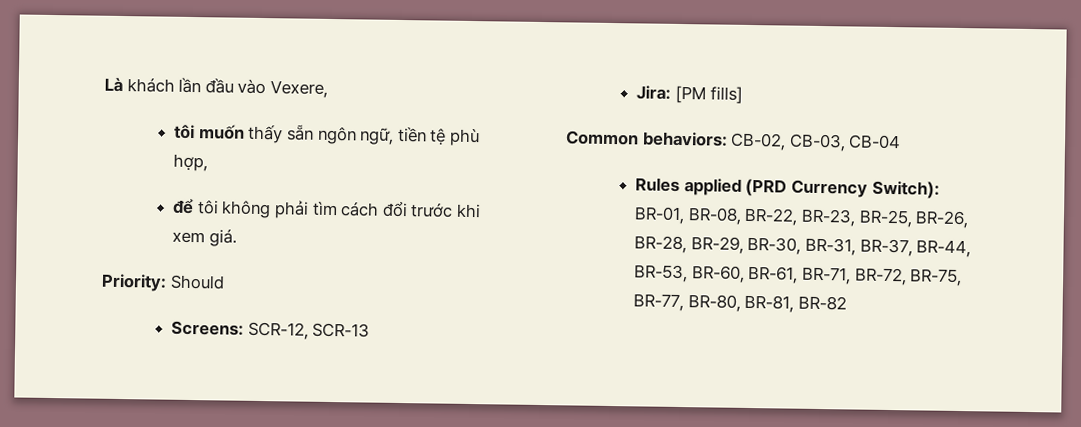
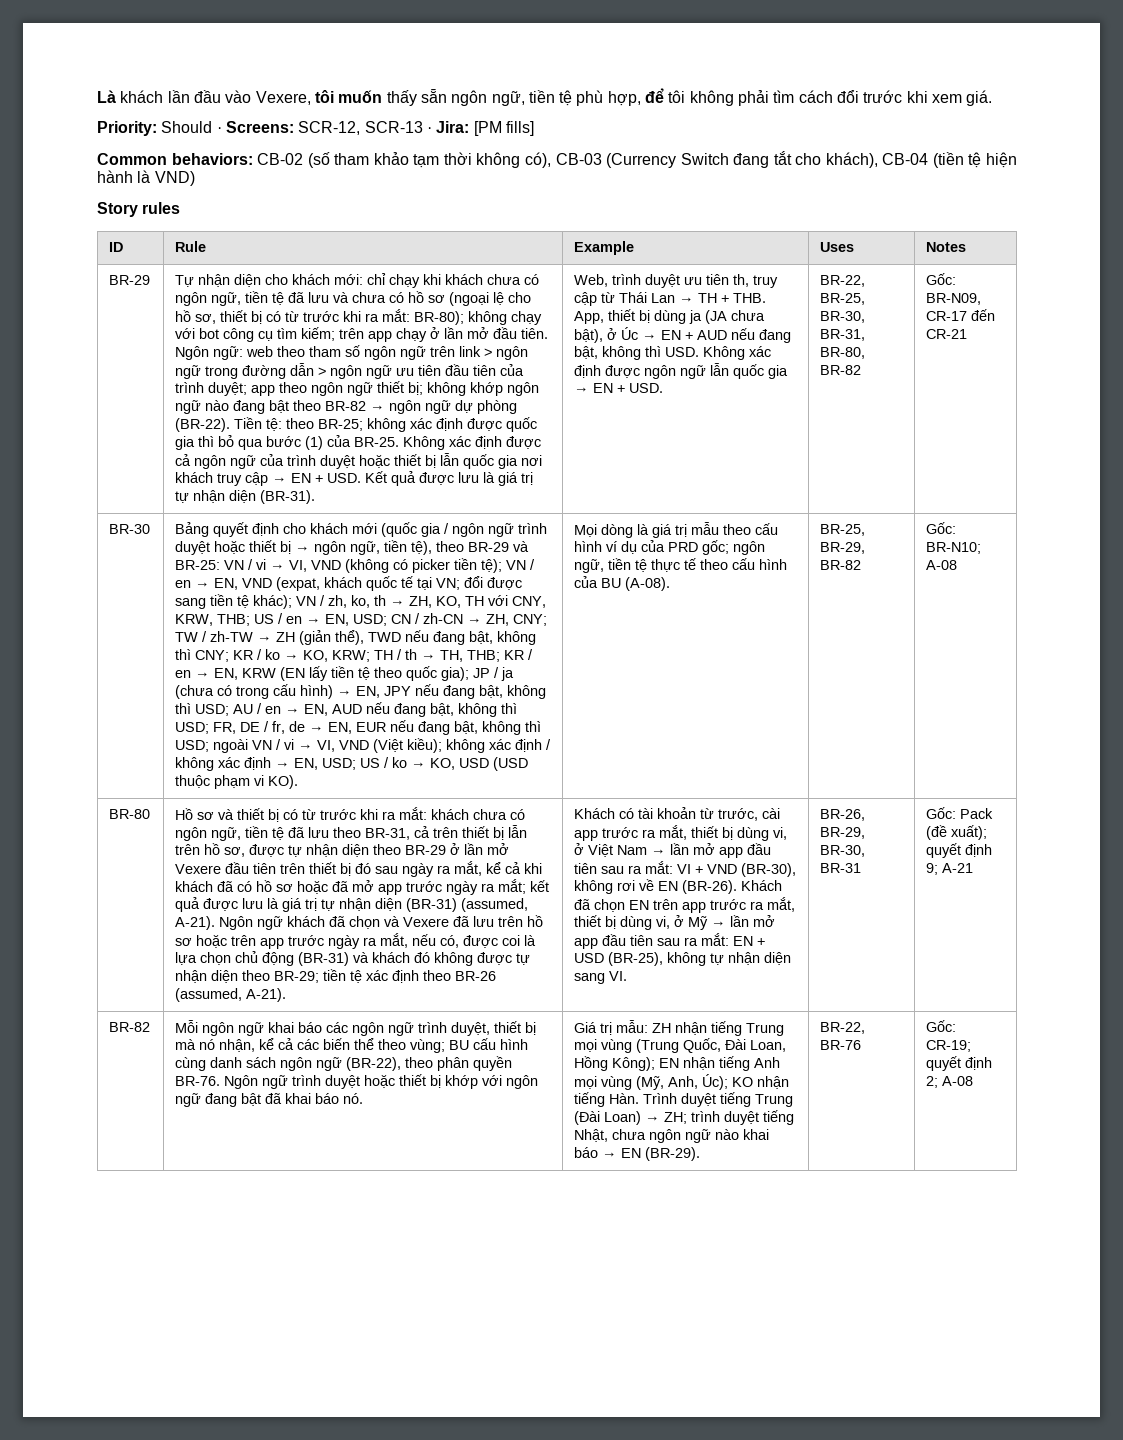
(328, 89) // -> (311, 98) none
(209, 162) // -> (641, 98) none
(225, 282) // -> [216,127,222,133] ·
(371, 330) // -> [426,127,432,133] ·
[730,132,902,152] [635,177,940,199] [634,206,970,229] [634,235,972,258] [634,264,963,287] [633,293,847,313] CB-02, CB-03, CB-04 // Rules applied (PRD Currency Switch): BR-01, BR-08, BR-22, BR-23, BR-25, BR-26, BR-28, BR-29, BR-30, BR-31, BR-37, BR-44, BR-53, BR-60, BR-61, BR-71, BR-72, BR-75, BR-77, BR-80, BR-81, BR-82 -> [257,151,1017,168] [97,170,195,186] [97,202,181,217] [109,242,124,252] [175,241,207,252] [574,241,635,255] [820,242,855,252] [926,242,967,252] [109,275,151,285] [175,273,540,288] [175,291,532,306] [175,309,543,325] [175,327,549,342] [175,345,529,360] [175,363,525,379] [175,381,540,396] [175,400,518,414] [175,417,538,432] [175,435,542,450] [175,453,543,469] [175,471,534,486] [175,490,316,504] [574,274,779,288] [574,292,767,306] [574,309,766,324] [574,327,792,343] [574,346,772,360] [574,363,789,379] [574,383,664,393] [820,275,866,287] [820,293,866,305] [820,311,866,323] [820,329,866,341] [820,347,866,359] [820,365,862,375] [926,273,957,285] [926,293,982,305] [926,309,996,321] [926,329,968,339] [109,524,151,534] [175,522,548,537] [175,540,530,555] [175,558,536,573] [175,576,523,591] [175,594,547,609] [175,613,548,626] [175,630,537,645] [175,649,534,662] [175,666,515,681] [175,684,547,699] [175,702,518,717] [175,720,542,735] [175,738,552,753] [175,757,529,771] [175,775,299,789] [574,522,779,538] [574,540,766,555] [574,558,788,573] [574,576,671,591] [820,524,866,536] [820,542,866,554] [820,560,862,570] [926,522,957,534] [926,542,982,554] [926,560,958,570] [109,809,151,819] [175,807,526,822] [175,825,528,841] [175,843,510,857] [175,861,543,877] [175,879,550,895] [175,897,529,912] [175,915,544,930] [175,933,537,949] [175,951,531,966] [175,969,497,983] [175,988,287,1002] [574,807,781,821] [574,825,788,841] [574,843,772,858] [574,861,797,877] [574,879,783,894] [574,897,796,913] [574,915,776,930] [574,933,766,949] [574,952,792,966] [574,971,628,984] [820,809,866,821] [820,827,866,839] [820,845,866,857] [820,863,862,873] [926,807,994,819] [926,825,988,840] [926,843,993,858] [926,863,974,875] [109,1022,151,1032] [175,1020,537,1036] [175,1038,529,1053] [175,1056,513,1071] [175,1074,539,1089] [175,1093,364,1107] [574,1020,785,1036] [574,1038,787,1053] [574,1056,781,1071] [574,1074,790,1090] [574,1092,794,1107] [574,1110,795,1125] [574,1129,770,1143] [574,1147,701,1161] [820,1022,866,1034] [820,1040,862,1050] [926,1020,957,1032] [926,1040,972,1052] [926,1056,993,1071] [926,1076,974,1088] CB-02 (số tham khảo tạm thời không có), CB-03 (Currency Switch đang tắt cho khách), CB-04 (tiền tệ hiện hành là VND) // Story rules // ID | Rule | Example | Uses | Notes // BR-29 | Tự nhận diện cho khách mới: chỉ chạy khi khách chưa có ngôn ngữ, tiền tệ đã lưu và chưa có hồ sơ (ngoại lệ cho hồ sơ, thiết bị có từ trước khi ra mắt: BR-80); không chạy với bot công cụ tìm kiếm; trên app chạy ở lần mở đầu tiên. Ngôn ngữ: web theo tham số ngôn ngữ trên link > ngôn ngữ trong đường dẫn > ngôn ngữ ưu tiên đầu tiên của trình duyệt; app theo ngôn ngữ thiết bị; không khớp ngôn ngữ nào đang bật theo BR-82 → ngôn ngữ dự phòng (BR-22). Tiền tệ: theo BR-25; không xác định được quốc gia thì bỏ qua bước (1) của BR-25. Không xác định được cả ngôn ngữ của trình duyệt hoặc thiết bị lẫn quốc gia nơi khách truy cập → EN + USD. Kết quả được lưu là giá trị tự nhận diện (BR-31). | Web, trình duyệt ưu tiên th, truy cập từ Thái Lan → TH + THB. App, thiết bị dùng ja (JA chưa bật), ở Úc → EN + AUD nếu đang bật, không thì USD. Không xác định được ngôn ngữ lẫn quốc gia → EN + USD. | BR-22, BR-25, BR-30, BR-31, BR-80, BR-82 | Gốc: BR-N09, CR-17 đến CR-21 // BR-30 | Bảng quyết định cho khách mới (quốc gia / ngôn ngữ trình duyệt hoặc thiết bị → ngôn ngữ, tiền tệ), theo BR-29 và BR-25: VN / vi → VI, VND (không có picker tiền tệ); VN / en → EN, VND (expat, khách quốc tế tại VN; đổi được sang tiền tệ khác); VN / zh, ko, th → ZH, KO, TH với CNY, KRW, THB; US / en → EN, USD; CN / zh-CN → ZH, CNY; TW / zh-TW → ZH (giản thể), TWD nếu đang bật, không thì CNY; KR / ko → KO, KRW; TH / th → TH, THB; KR / en → EN, KRW (EN lấy tiền tệ theo quốc gia); JP / ja (chưa có trong cấu hình) → EN, JPY nếu đang bật, không thì USD; AU / en → EN, AUD nếu đang bật, không thì USD; FR, DE / fr, de → EN, EUR nếu đang bật, không thì USD; ngoài VN / vi → VI, VND (Việt kiều); không xác định / không xác định → EN, USD; US / ko → KO, USD (USD thuộc phạm vi KO). | Mọi dòng là giá trị mẫu theo cấu hình ví dụ của PRD gốc; ngôn ngữ, tiền tệ thực tế theo cấu hình của BU (A-08). | BR-25, BR-29, BR-82 | Gốc: BR-N10; A-08 // BR-80 | Hồ sơ và thiết bị có từ trước khi ra mắt: khách chưa có ngôn ngữ, tiền tệ đã lưu theo BR-31, cả trên thiết bị lẫn trên hồ sơ, được tự nhận diện theo BR-29 ở lần mở Vexere đầu tiên trên thiết bị đó sau ngày ra mắt, kể cả khi khách đã có hồ sơ hoặc đã mở app trước ngày ra mắt; kết quả được lưu là giá trị tự nhận diện (BR-31) (assumed, A-21). Ngôn ngữ khách đã chọn và Vexere đã lưu trên hồ sơ hoặc trên app trước ngày ra mắt, nếu có, được coi là lựa chọn chủ động (BR-31) và khách đó không được tự nhận diện theo BR-29; tiền tệ xác định theo BR-26 (assumed, A-21). | Khách có tài khoản từ trước, cài app trước ra mắt, thiết bị dùng vi, ở Việt Nam → lần mở app đầu tiên sau ra mắt: VI + VND (BR-30), không rơi về EN (BR-26). Khách đã chọn EN trên app trước ra mắt, thiết bị dùng vi, ở Mỹ → lần mở app đầu tiên sau ra mắt: EN + USD (BR-25), không tự nhận diện sang VI. | BR-26, BR-29, BR-30, BR-31 | Gốc: Pack (đề xuất); quyết định 9; A-21 // BR-82 | Mỗi ngôn ngữ khai báo các ngôn ngữ trình duyệt, thiết bị mà nó nhận, kể cả các biến thể theo vùng; BU cấu hình cùng danh sách ngôn ngữ (BR-22), theo phân quyền BR-76. Ngôn ngữ trình duyệt hoặc thiết bị khớp với ngôn ngữ đang bật đã khai báo nó. | Giá trị mẫu: ZH nhận tiếng Trung mọi vùng (Trung Quốc, Đài Loan, Hồng Kông); EN nhận tiếng Anh mọi vùng (Mỹ, Anh, Úc); KO nhận tiếng Hàn. Trình duyệt tiếng Trung (Đài Loan) → ZH; trình duyệt tiếng Nhật, chưa ngôn ngữ nào khai báo → EN (BR-29). | BR-22, BR-76 | Gốc: CR-19; quyết định 2; A-08

